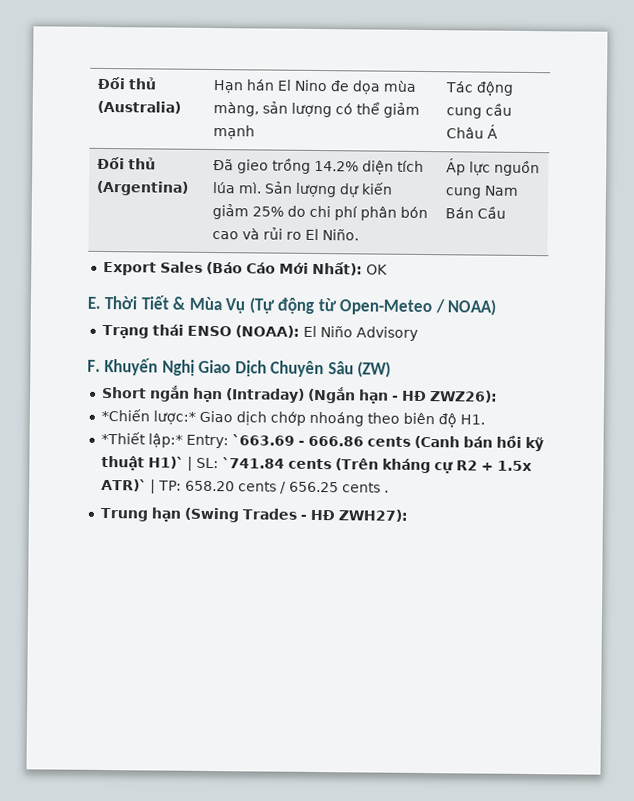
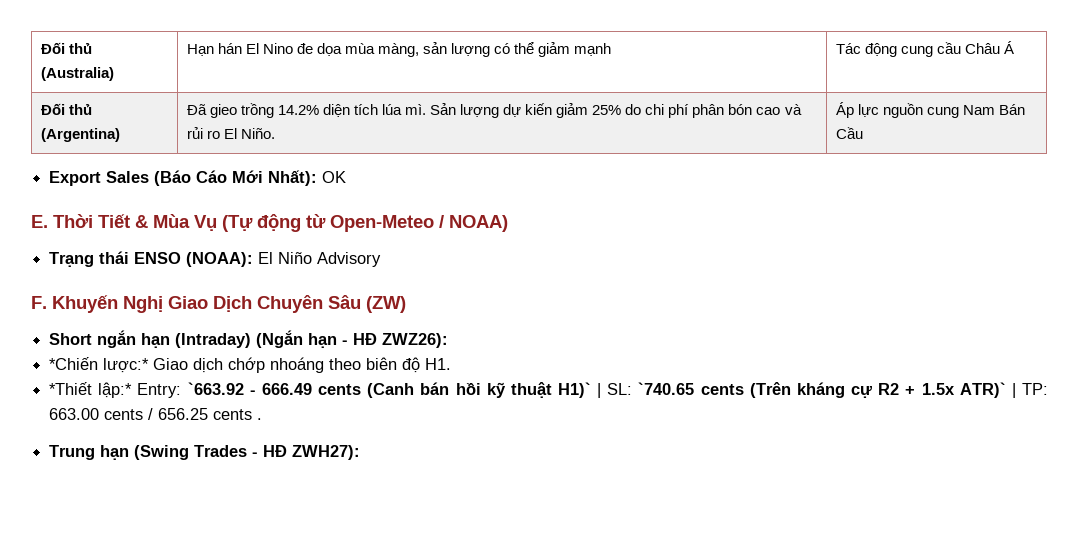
[231,434,364,447] `663.69 - 666.86 -> [187,382,312,395] `663.92 - 666.49
[221,457,285,469] `741.84 -> [638,382,695,395] `740.65
[184,480,235,492] 658.20 -> [49,408,100,420] 663.00

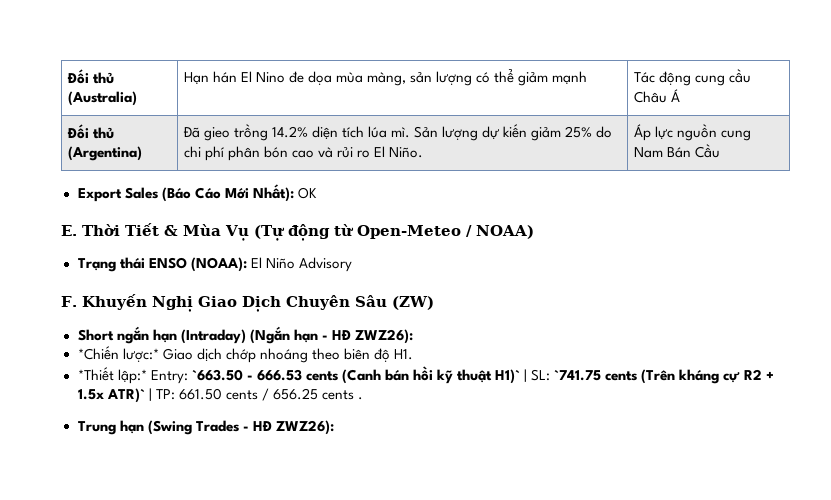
[187,382,312,395] `663.92 - 666.49 -> [191,369,302,381] `663.50 - 666.53
[638,382,695,395] `740.65 -> [554,369,602,381] `741.75
[49,408,100,420] 663.00 -> [178,388,222,400] 661.50
[292,445,361,460] ZWH27): -> [275,420,334,435] ZWZ26):

